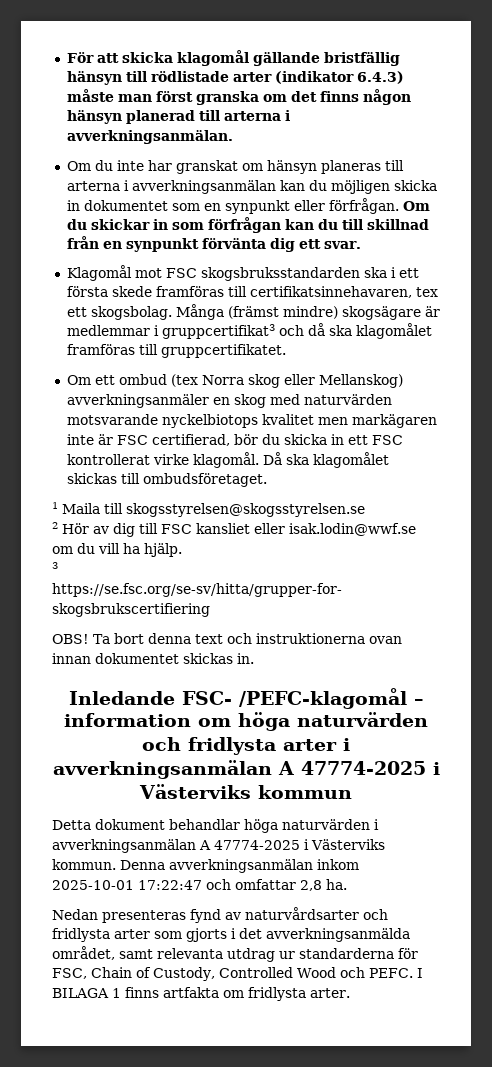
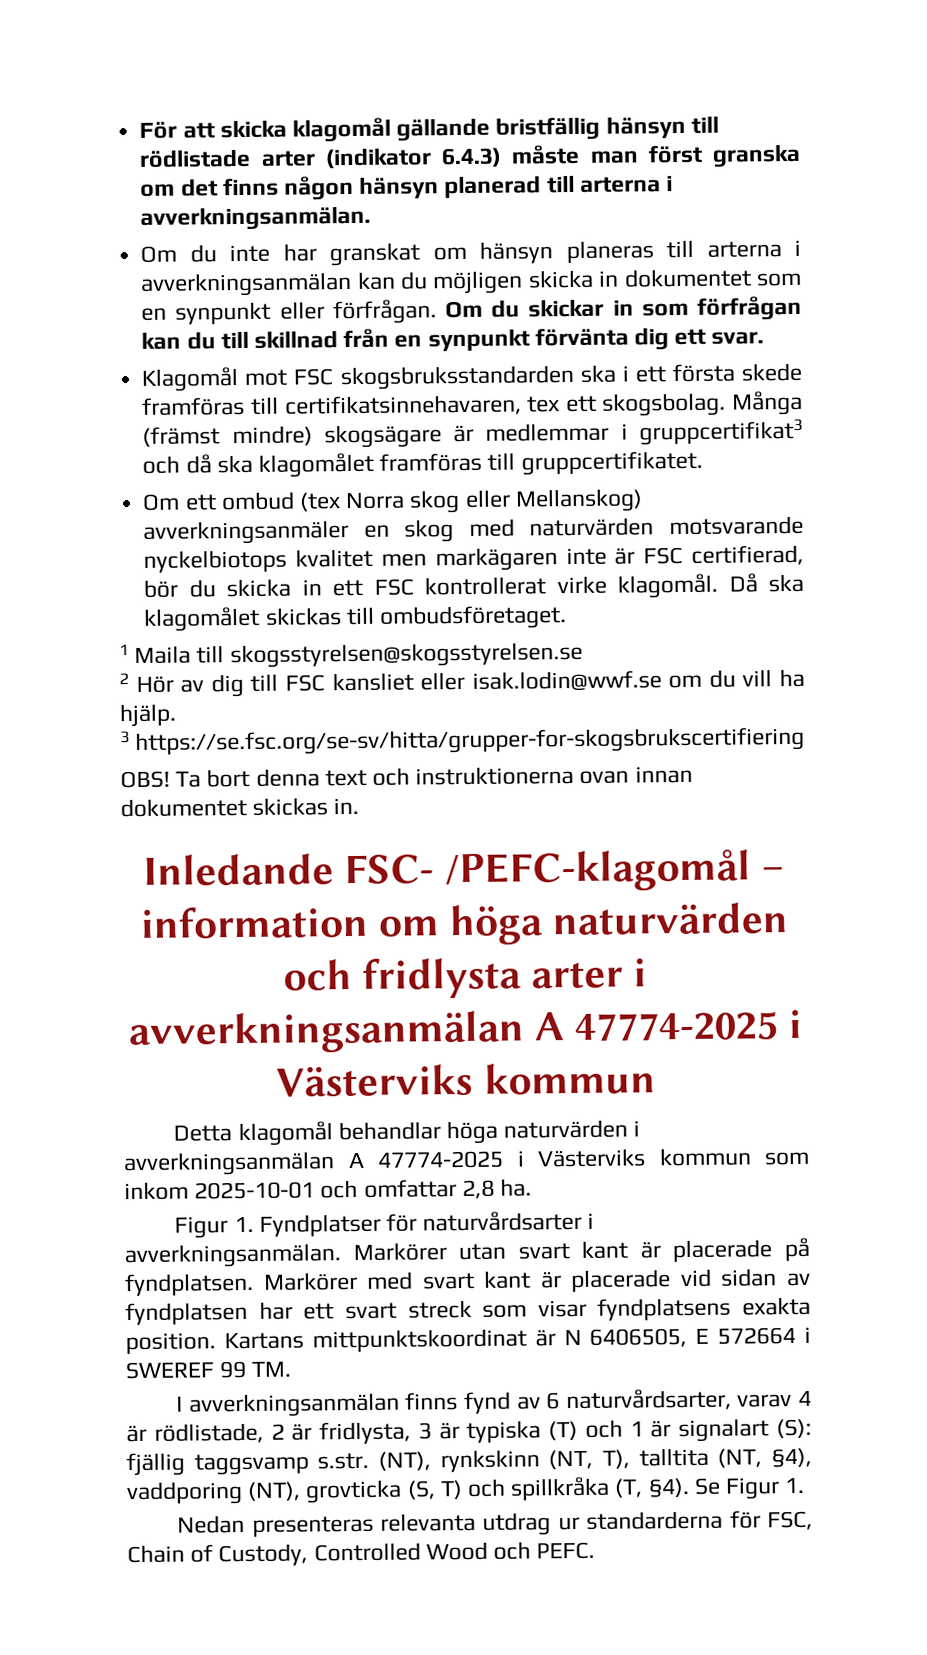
[95,819,165,830] dokument -> [237,1121,333,1147] klagomål
[52,859,313,873] kommun. Denna avverkningsanmälan -> [658,1147,810,1167] kommun som
[138,880,202,890] 17:22:47 -> (316, 1190) none
[52,907,388,923] [52,928,410,942] [52,946,153,960] Nedan presenteras fynd av naturvårdsarter och fridlysta arter som gjorts i det avverkningsanmälda området, samt -> [174,1210,595,1239] [124,1237,810,1269] [125,1268,811,1297] [125,1296,811,1326] [125,1326,811,1355] [125,1360,292,1380] [176,1388,812,1418] [126,1418,812,1445] [126,1447,812,1477] [126,1476,806,1506] [177,1515,374,1537] Figur 1. Fyndplatser för naturvårdsarter i avverkningsanmälan. Markörer utan svart kant är placerade på fyndplatsen. Markörer med svart kant är placerade vid sidan av fyndplatsen har ett svart streck som visar fyndplatsens exakta position. Kartans mittpunktskoordinat är N 6406505, E 572664 i SWEREF 99 TM. // I avverkningsanmälan finns fynd av 6 naturvårdsarter, varav 4 är rödlistade, 2 är fridlysta, 3 är typiska (T) och 1 är signalart (S): fjällig taggsvamp s.str. (NT), rynkskinn (NT, T), talltita (NT, §4), vaddporing (NT), grovticka (S, T) och spillkråka (T, §4). Se Figur 1. // Nedan presenteras
[416,968,423,978] [52,987,350,1001] I BILAGA 1 finns artfakta om fridlysta arter. -> (596, 1550) none

